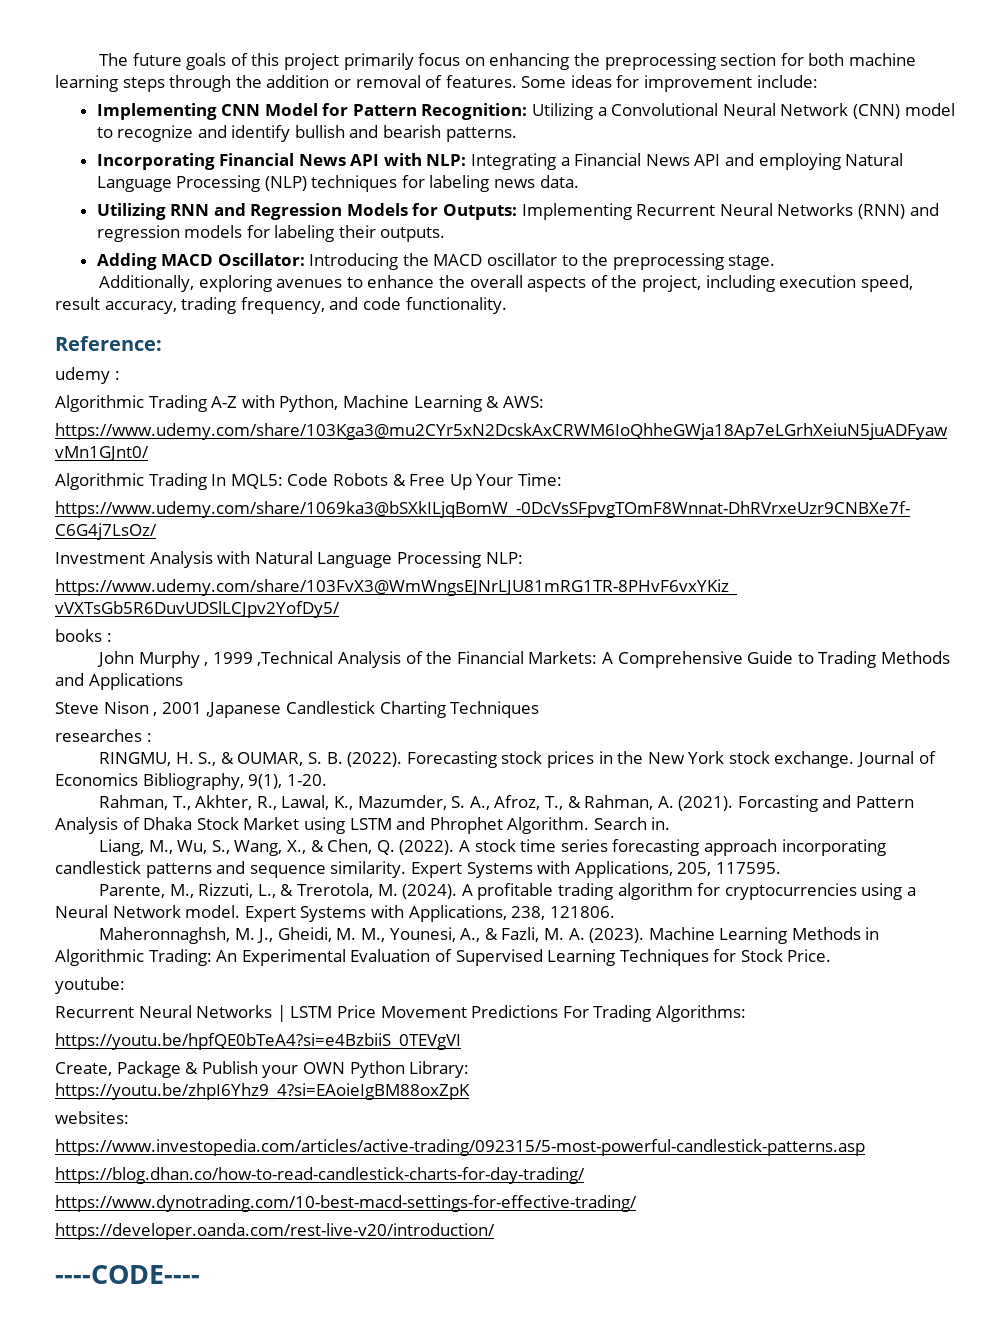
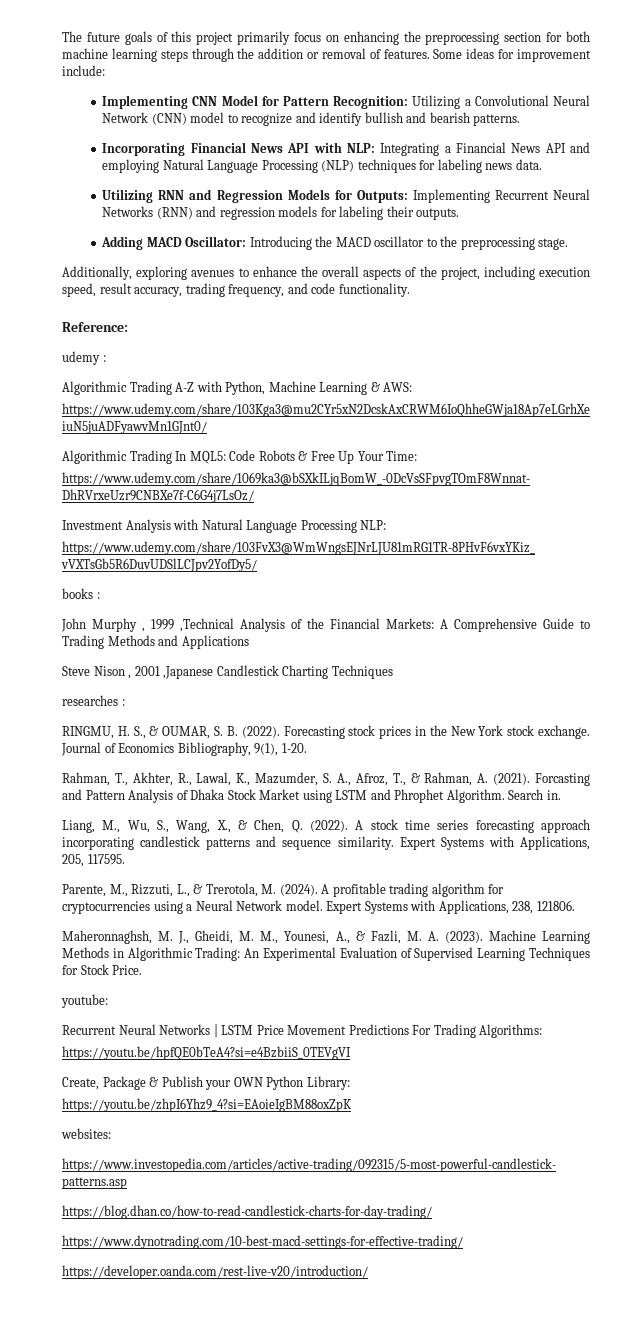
[55,1265,200,1284] // ----CODE---- -> (368, 1272) none

